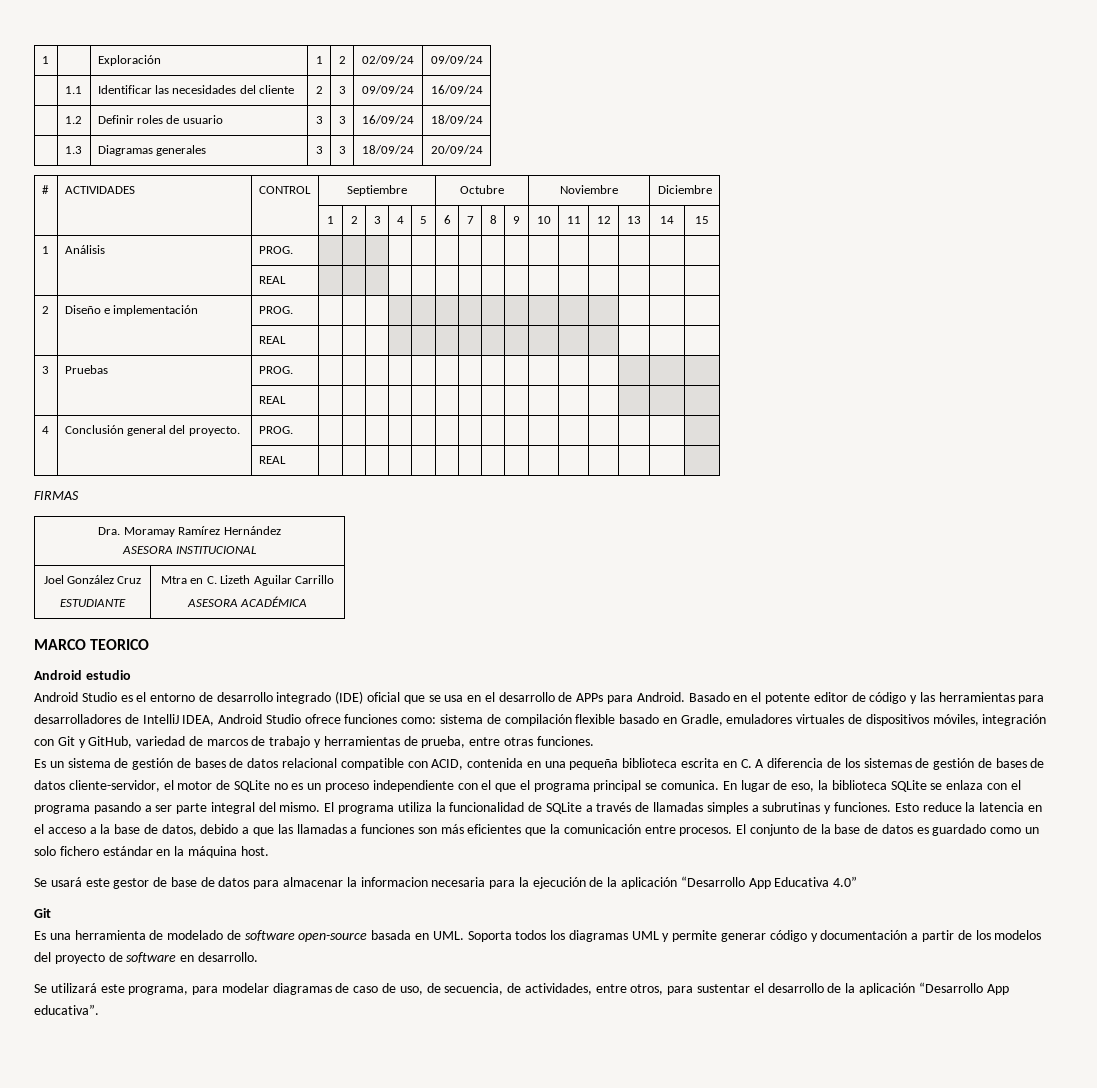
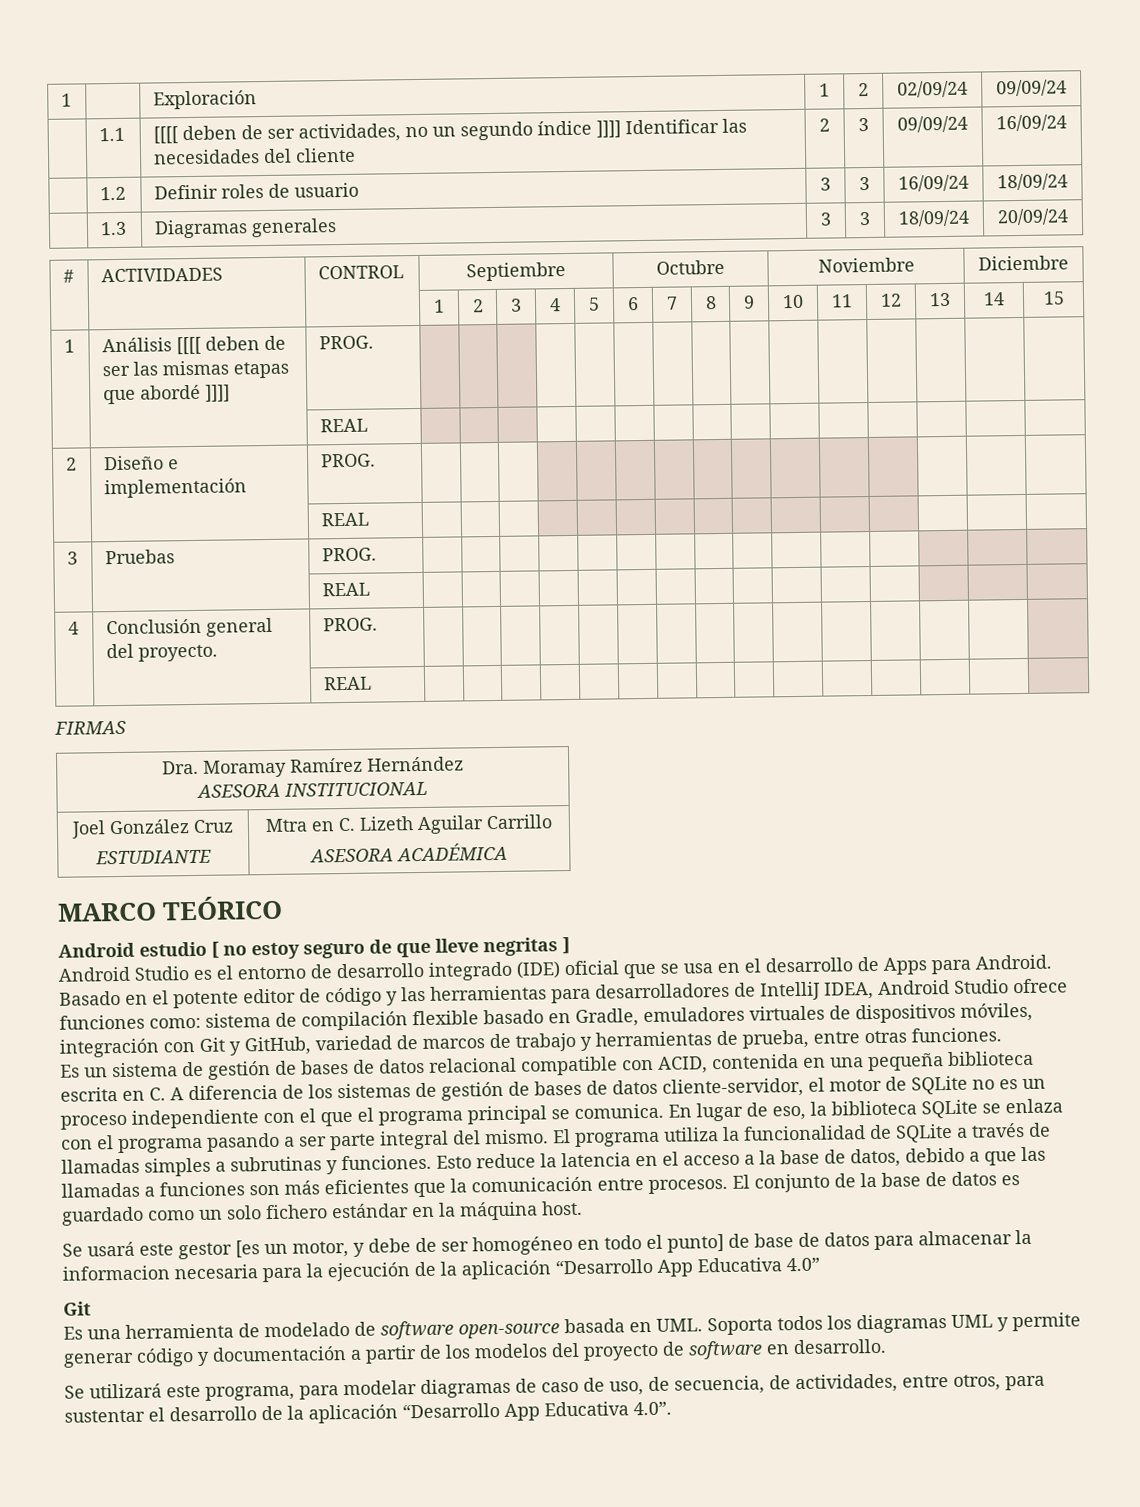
(82, 90) none -> [152,120,621,144] [[[[ deben de ser actividades, no un segundo índice ]]]]
(105, 249) none -> [175,335,286,355] [101,360,289,379] [102,384,230,405] [[[[ deben de ser las mismas etapas que abordé ]]]]
[90,639,150,650] TEORICO -> [162,895,283,921] TEÓRICO
(131, 675) none -> [211,937,570,960] [ no estoy seguro de que lleve negritas ]
[576,693,604,702] APPs -> [883,957,927,975] Apps
(150, 883) none -> [235,1234,724,1258] [es un motor, y debe de ser homogéneo en todo el punto]
[34,1004,99,1015] educativa”. -> [544,1401,672,1417] Educativa 4.0”.

